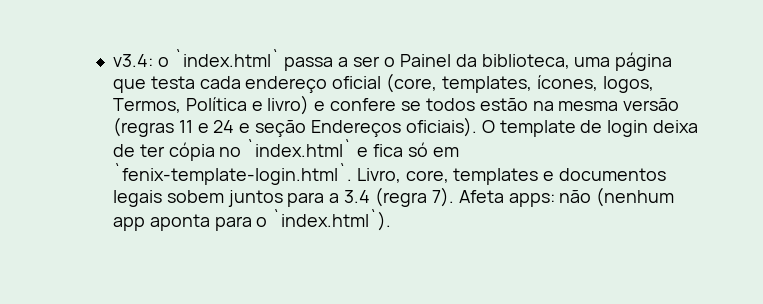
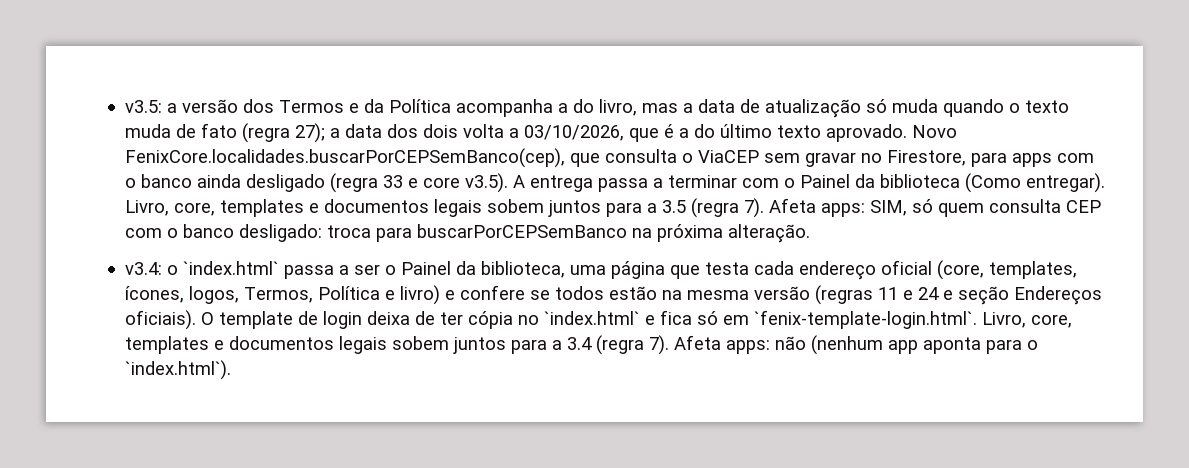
(112, 60) none -> [124,99,1069,118] [124,123,957,143] [124,148,1094,168] [124,173,1105,193] [124,198,1101,218] [124,224,810,243] v3.5: a versão dos Termos e da Política acompanha a do livro, mas a data de atualização só muda quando o texto muda de fato (regra 27); a data dos dois volta a 03/10/2026, que é a do último texto aprovado. Novo FenixCore.localidades.buscarPorCEPSemBanco(cep), que consulta o ViaCEP sem gravar no Firestore, para apps com o banco ainda desligado (regra 33 e core v3.5). A entrega passa a terminar com o Painel da biblioteca (Como entregar). Livro, core, templates e documentos legais sobem juntos para a 3.5 (regra 7). Afeta apps: SIM, só quem consulta CEP com o banco desligado: troca para buscarPorCEPSemBanco na próxima alteração. //

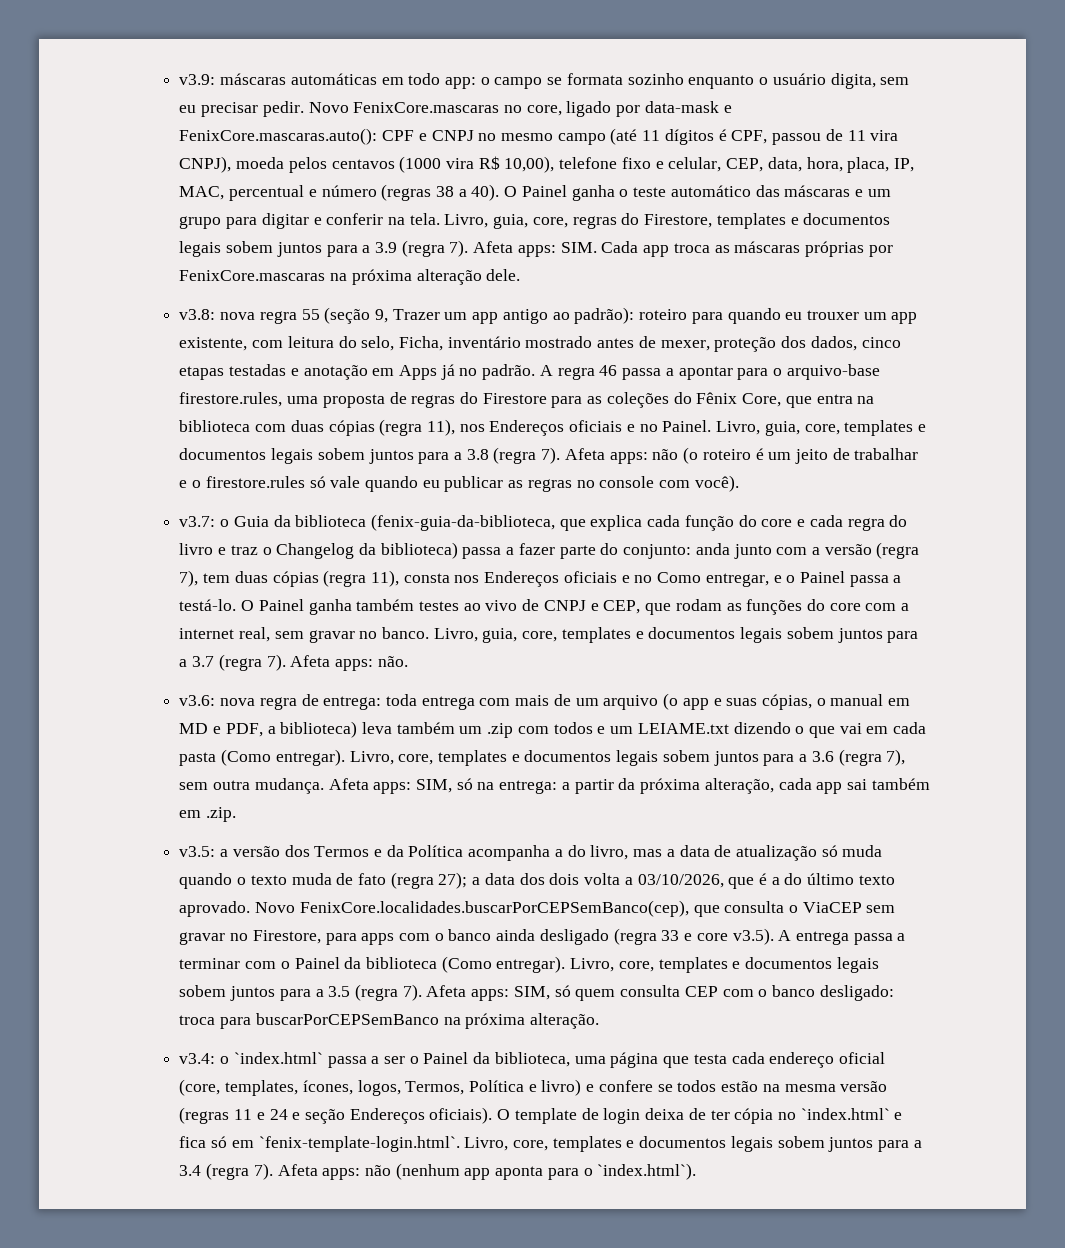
(124, 106) none -> [179,73,910,89] [179,101,732,117] [179,128,899,145] [179,156,914,173] [179,184,891,201] [179,213,891,229] [179,240,893,257] [179,269,521,285] [179,307,918,324] [179,336,901,352] [179,364,880,380] [179,392,875,408] [179,419,926,436] [179,447,919,464] [179,475,739,492] [179,514,908,531] [179,542,920,559] [179,570,902,587] [179,599,910,615] [179,627,919,643] [179,654,408,671] [179,693,911,710] [179,721,927,738] [179,749,906,766] [179,778,930,794] [179,807,237,822] v3.9: máscaras automáticas em todo app: o campo se formata sozinho enquanto o usuário digita, sem eu precisar pedir. Novo FenixCore.mascaras no core, ligado por data-mask e FenixCore.mascaras.auto(): CPF e CNPJ no mesmo campo (até 11 dígitos é CPF, passou de 11 vira CNPJ), moeda pelos centavos (1000 vira R$ 10,00), telefone fixo e celular, CEP, data, hora, placa, IP, MAC, percentual e número (regras 38 a 40). O Painel ganha o teste automático das máscaras e um grupo para digitar e conferir na tela. Livro, guia, core, regras do Firestore, templates e documentos legais sobem juntos para a 3.9 (regra 7). Afeta apps: SIM. Cada app troca as máscaras próprias por FenixCore.mascaras na próxima alteração dele. // v3.8: nova regra 55 (seção 9, Trazer um app antigo ao padrão): roteiro para quando eu trouxer um app existente, com leitura do selo, Ficha, inventário mostrado antes de mexer, proteção dos dados, cinco etapas testadas e anotação em Apps já no padrão. A regra 46 passa a apontar para o arquivo-base firestore.rules, uma proposta de regras do Firestore para as coleções do Fênix Core, que entra na biblioteca com duas cópias (regra 11), nos Endereços oficiais e no Painel. Livro, guia, core, templates e documentos legais sobem juntos para a 3.8 (regra 7). Afeta apps: não (o roteiro é um jeito de trabalhar e o firestore.rules só vale quando eu publicar as regras no console com você). // v3.7: o Guia da biblioteca (fenix-guia-da-biblioteca, que explica cada função do core e cada regra do livro e traz o Changelog da biblioteca) passa a fazer parte do conjunto: anda junto com a versão (regra 7), tem duas cópias (regra 11), consta nos Endereços oficiais e no Como entregar, e o Painel passa a testá-lo. O Painel ganha também testes ao vivo de CNPJ e CEP, que rodam as funções do core com a internet real, sem gravar no banco. Livro, guia, core, templates e documentos legais sobem juntos para a 3.7 (regra 7). Afeta apps: não. // v3.6: nova regra de entrega: toda entrega com mais de um arquivo (o app e suas cópias, o manual em MD e PDF, a biblioteca) leva também um .zip com todos e um LEIAME.txt dizendo o que vai em cada pasta (Como entregar). Livro, core, templates e documentos legais sobem juntos para a 3.6 (regra 7), sem outra mudança. Afeta apps: SIM, só na entrega: a partir da próxima alteração, cada app sai também em .zip. //

